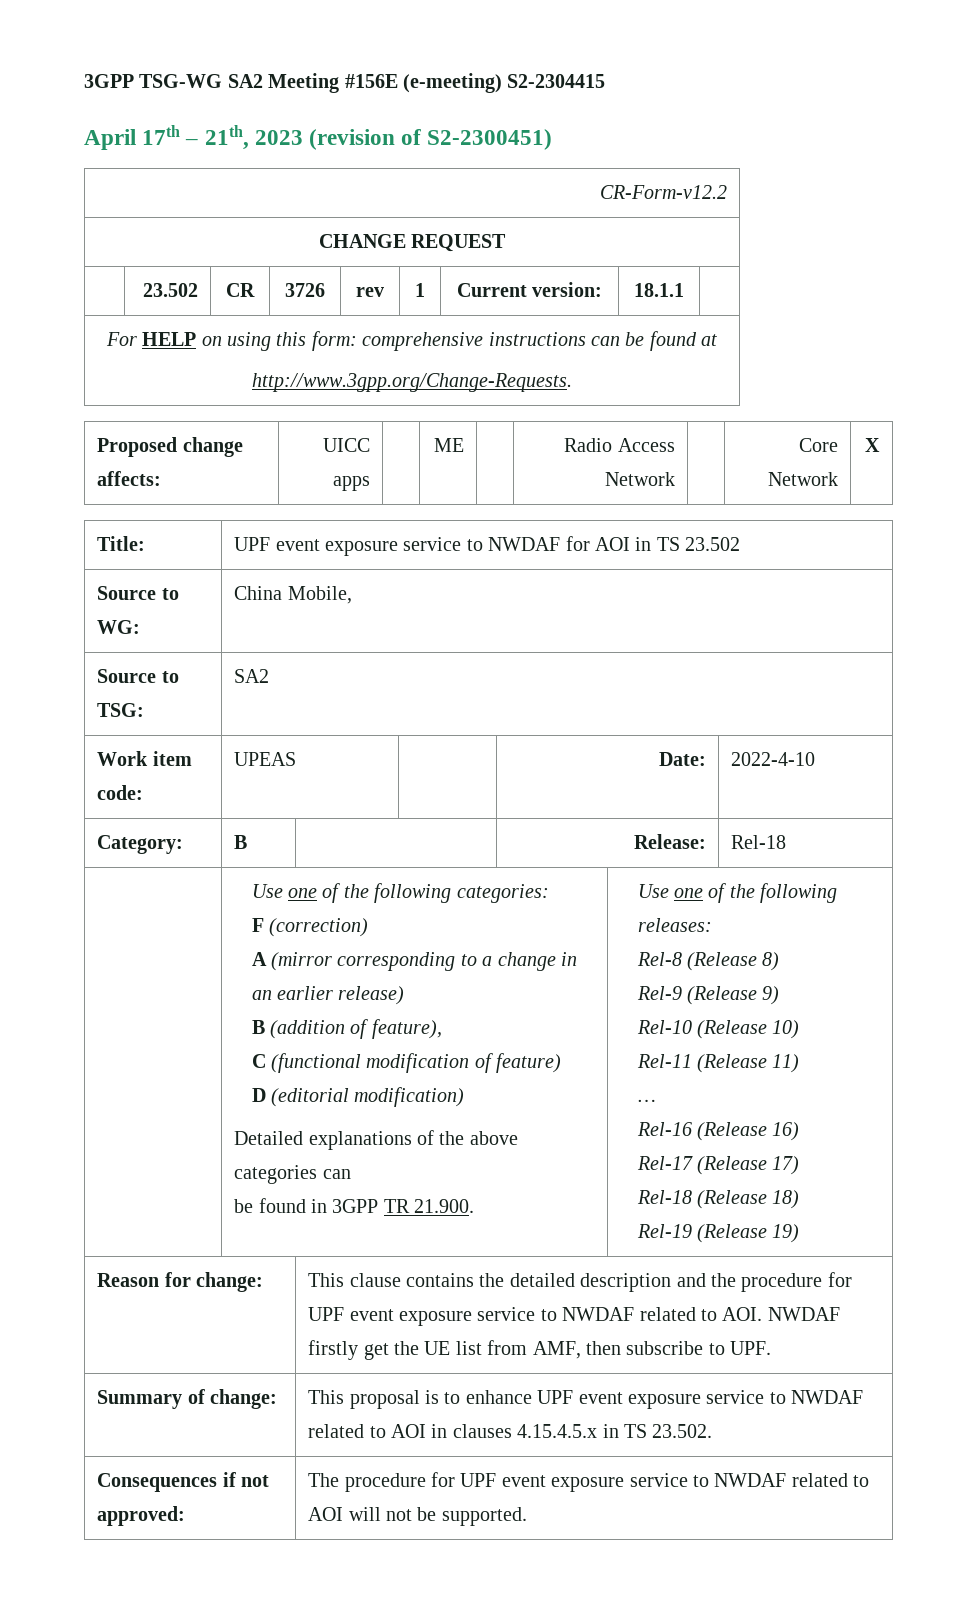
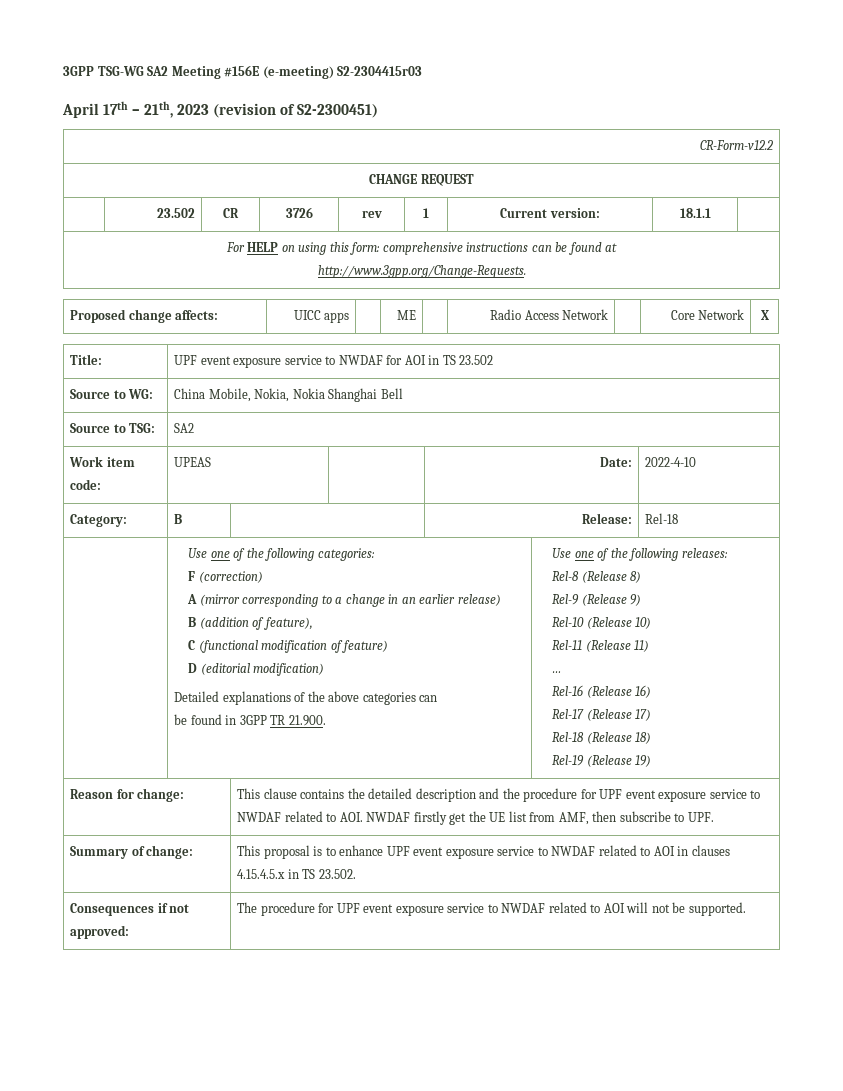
[507,74,606,88] S2-2304415 -> [337,66,423,76] S2-2304415r03
(352, 595) none -> [254,388,403,402] Nokia, Nokia Shanghai Bell

